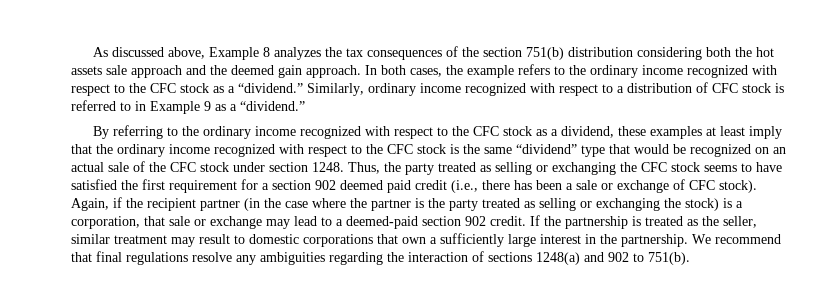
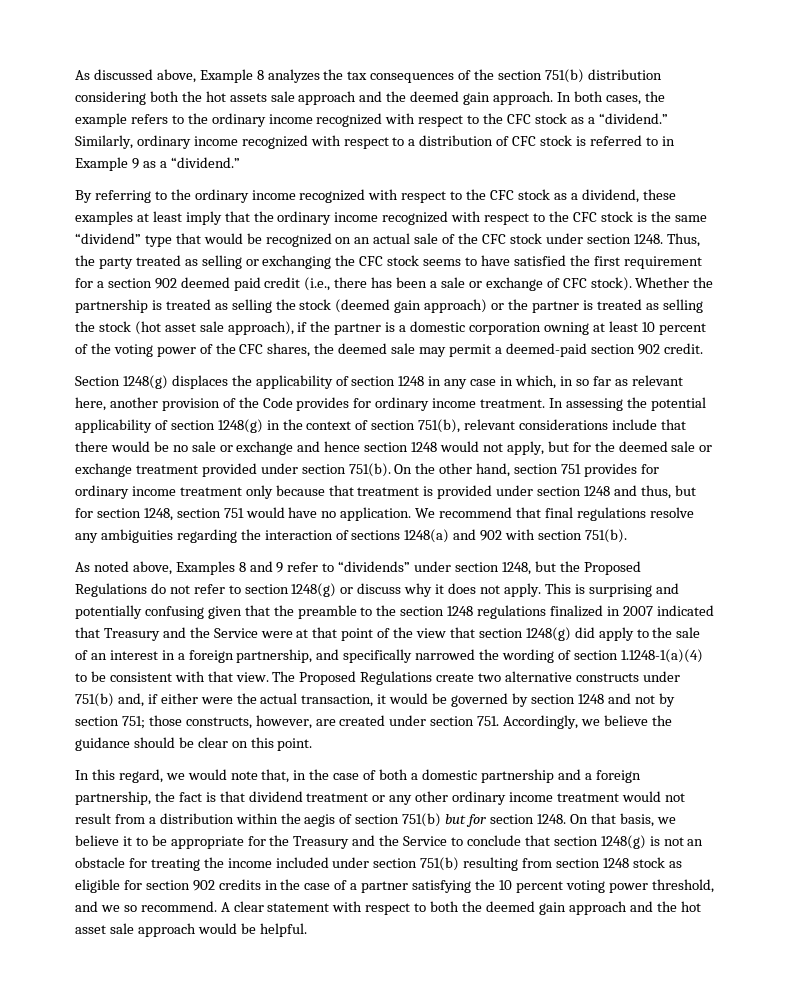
[71,197,743,211] [71,216,332,229] Again, if the recipient partner (in the case where the partner is the party treated as selling or exchanging the stock) is a corporation, that sale or exchange may lead to -> [635,277,714,288] [75,299,703,313] [75,321,706,335] [75,343,491,357] Whether the partnership is treated as selling the stock (deemed gain approach) or the partner is treated as selling the stock (hot asset sale approach), if the partner is a domestic corporation owning at least 10 percent of the voting power of the CFC shares, the deemed sale may permit
[530,215,757,229] [71,233,688,247] If the partnership is treated as the seller, similar treatment may result to domestic corporations that own a sufficiently large interest in the partnership. -> [75,375,683,389] [75,397,706,411] [75,419,686,433] [75,441,713,455] [75,463,659,477] [75,485,696,499] [75,507,412,521] // Section 1248(g) displaces the applicability of section 1248 in any case in which, in so far as relevant here, another provision of the Code provides for ordinary income treatment. In assessing the potential applicability of section 1248(g) in the context of section 751(b), relevant considerations include that there would be no sale or exchange and hence section 1248 would not apply, but for the deemed sale or exchange treatment provided under section 751(b). On the other hand, section 751 provides for ordinary income treatment only because that treatment is provided under section 1248 and thus, but for section 1248, section 751 would have no application.
[633,252,690,265] to 751(b). -> [505,529,627,543] [75,561,641,575] [75,583,679,597] [75,605,714,619] [75,627,701,641] [75,649,703,663] [75,671,680,685] [75,693,675,707] [75,715,672,729] [75,737,313,751] [75,769,641,783] [75,791,685,805] [75,813,676,827] [75,835,704,849] [75,857,682,871] [75,879,714,893] [75,901,701,915] [75,923,307,937] with section 751(b). // As noted above, Examples 8 and 9 refer to “dividends” under section 1248, but the Proposed Regulations do not refer to section 1248(g) or discuss why it does not apply. This is surprising and potentially confusing given that the preamble to the section 1248 regulations finalized in 2007 indicated that Treasury and the Service were at that point of the view that section 1248(g) did apply to the sale of an interest in a foreign partnership, and specifically narrowed the wording of section 1.1248-1(a)(4) to be consistent with that view. The Proposed Regulations create two alternative constructs under 751(b) and, if either were the actual transaction, it would be governed by section 1248 and not by section 751; those constructs, however, are created under section 751. Accordingly, we believe the guidance should be clear on this point. // In this regard, we would note that, in the case of both a domestic partnership and a foreign partnership, the fact is that dividend treatment or any other ordinary income treatment would not result from a distribution within the aegis of section 751(b) but for section 1248. On that basis, we believe it to be appropriate for the Treasury and the Service to conclude that section 1248(g) is not an obstacle for treating the income included under section 751(b) resulting from section 1248 stock as eligible for section 902 credits in the case of a partner satisfying the 10 percent voting power threshold, and we so recommend. A clear statement with respect to both the deemed gain approach and the hot asset sale approach would be helpful.

